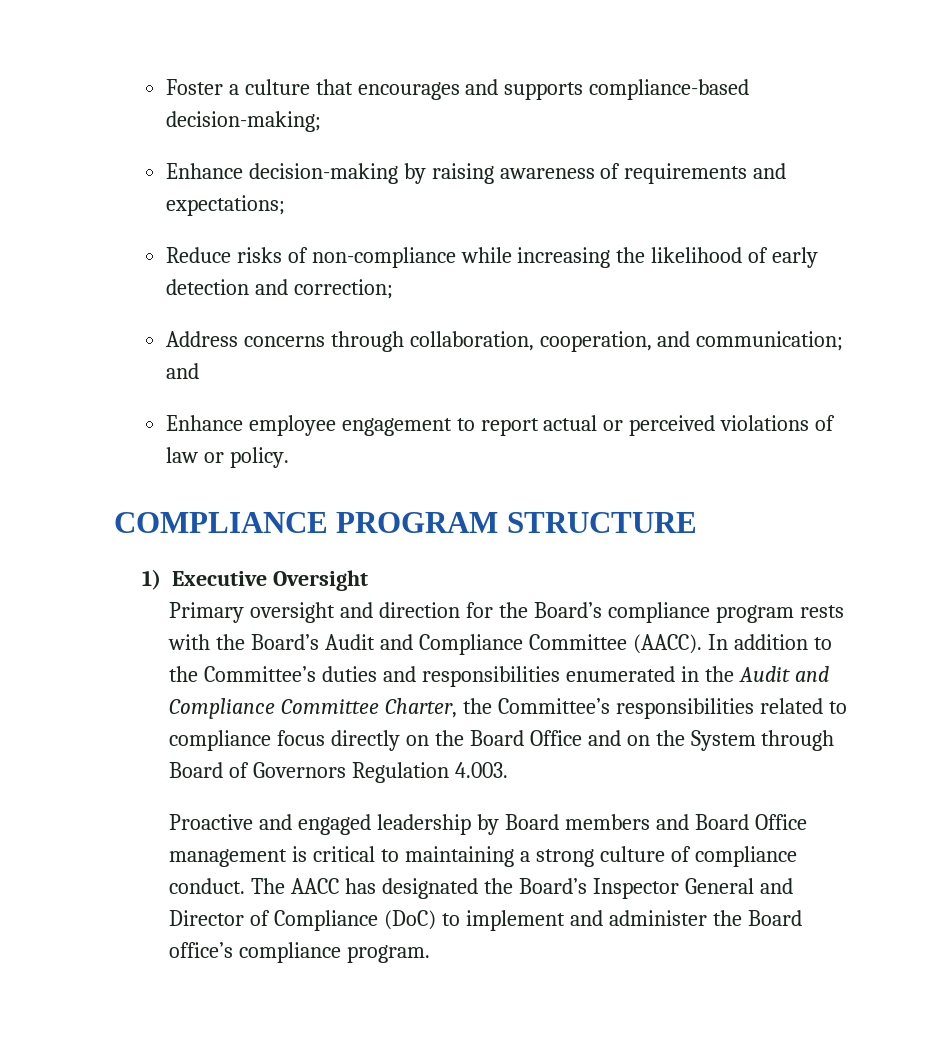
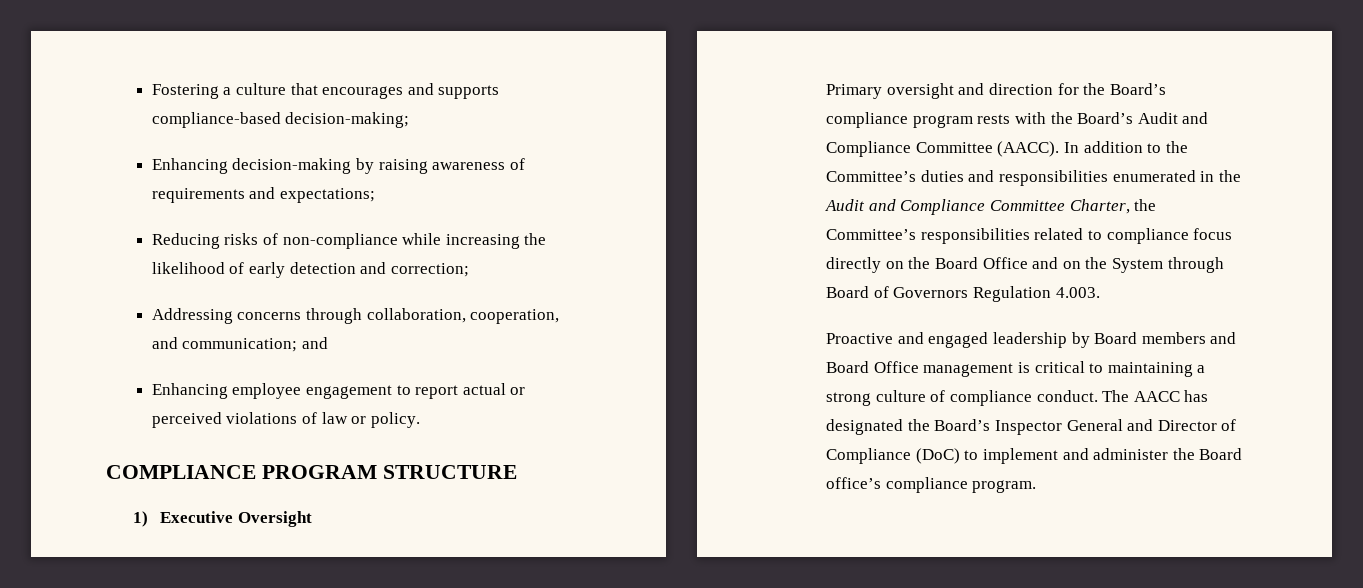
[165,79,223,95] Foster -> [151,84,219,99] Fostering
[165,163,243,179] Enhance -> [151,158,228,174] Enhancing
[165,247,231,263] Reduce -> [151,233,220,249] Reducing
[165,331,238,347] Address -> [151,308,233,324] Addressing
[165,415,243,431] Enhance -> [151,383,228,399] Enhancing

